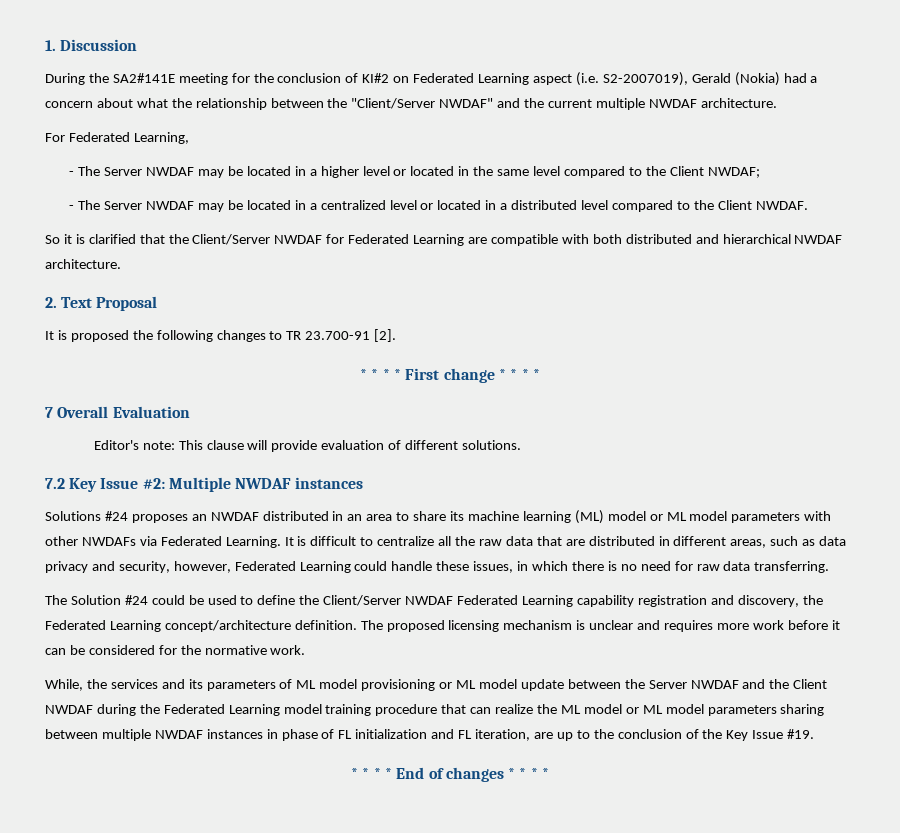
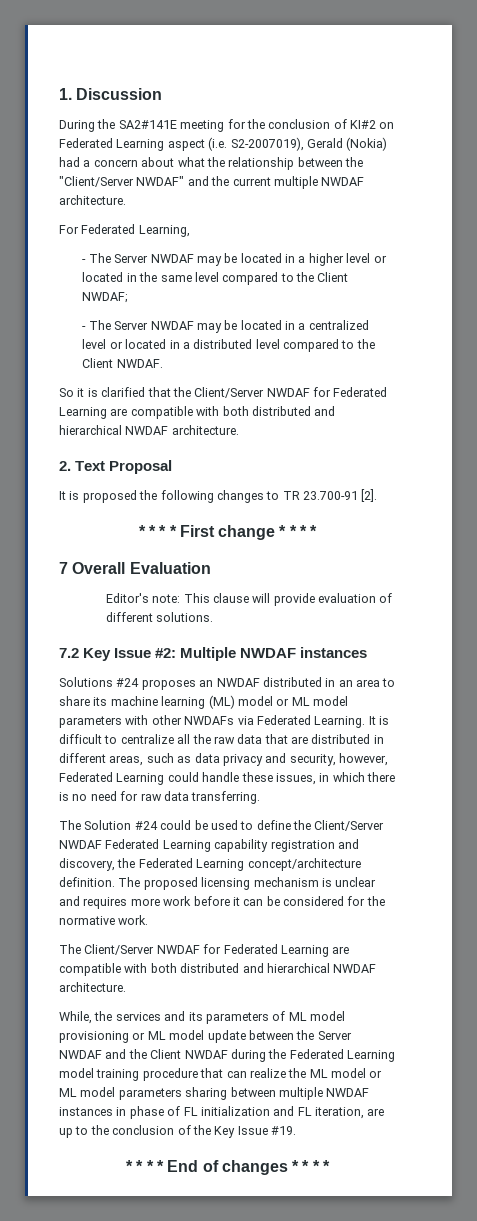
(306, 650) none -> [59,944,350,957] [59,963,377,976] [59,982,126,992] // The Client/Server NWDAF for Federated Learning are compatible with both distributed and hierarchical NWDAF architecture.

